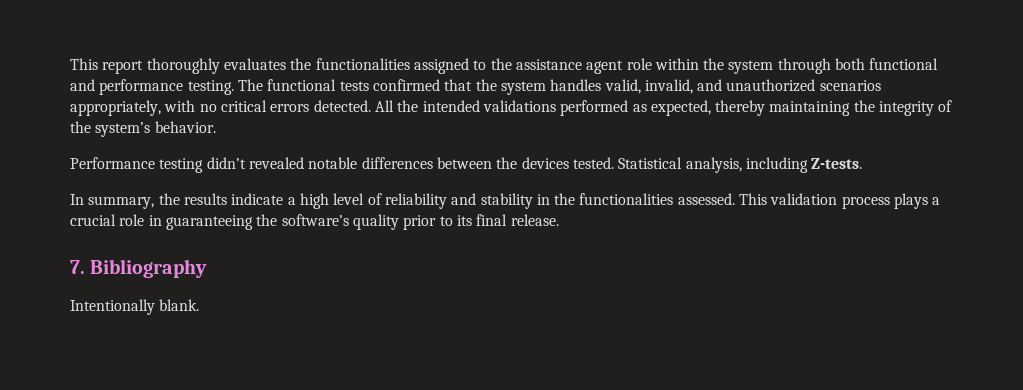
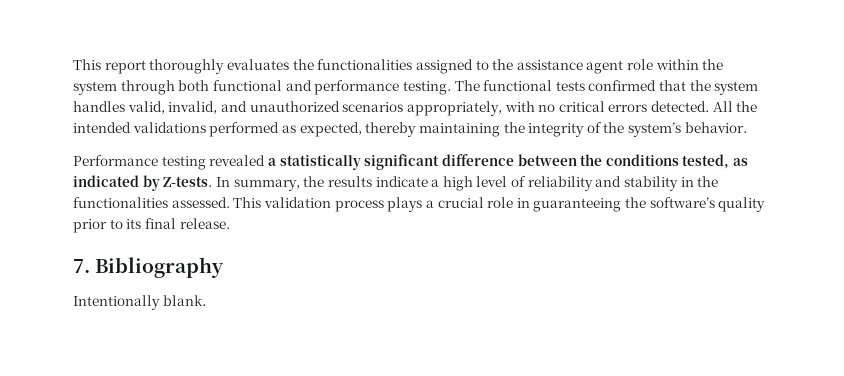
[206,157,808,173] didn’t revealed notable differences between the devices tested. Statistical analysis, including -> [209,154,749,170] [73,175,160,191] revealed a statistically significant difference between the conditions tested, as indicated by
(863, 163) // -> (213, 181) none

